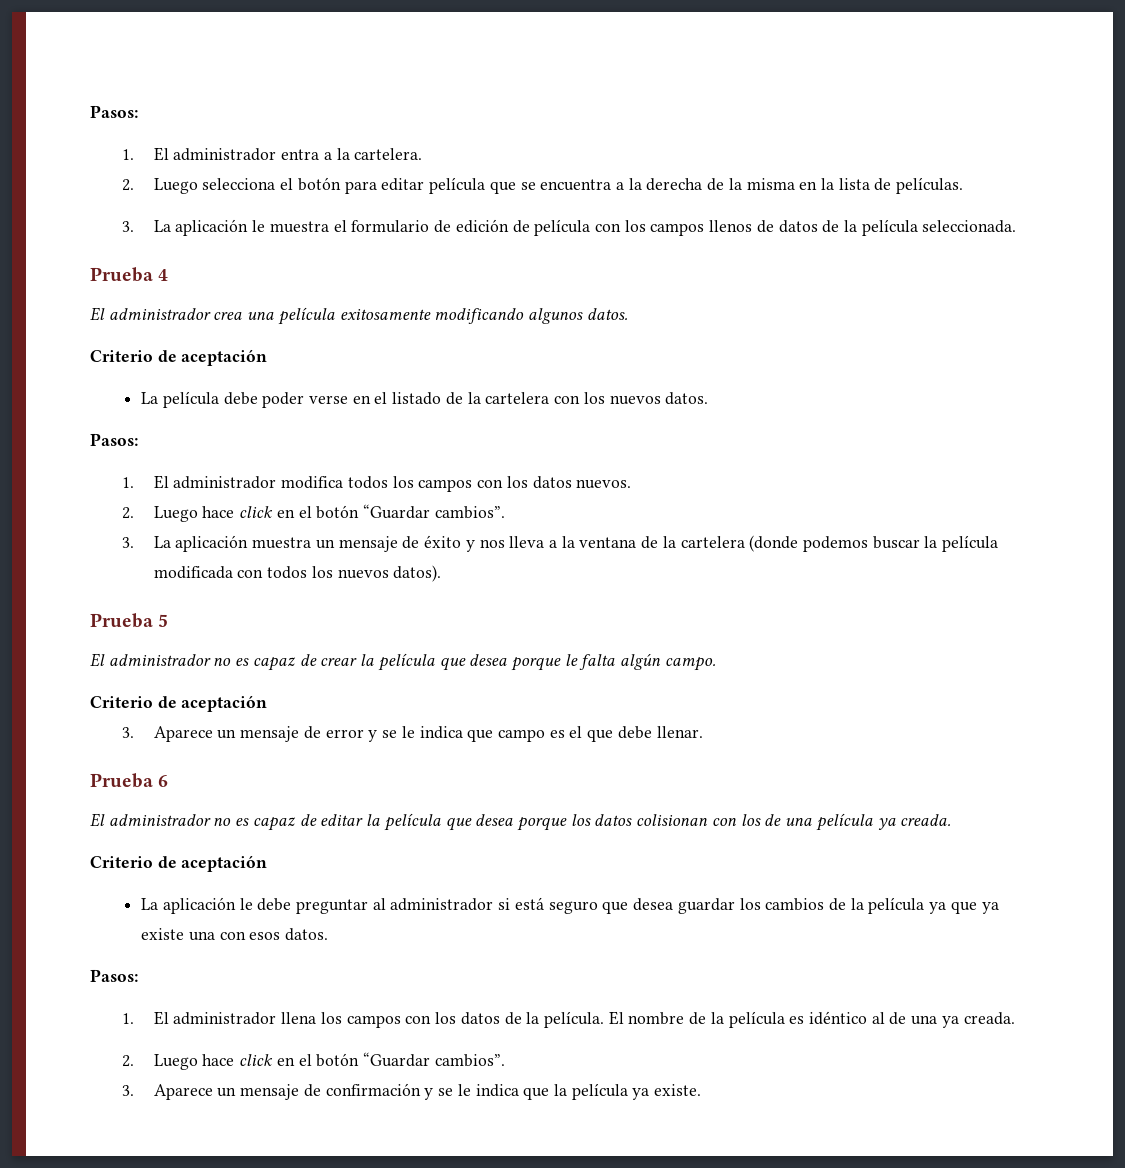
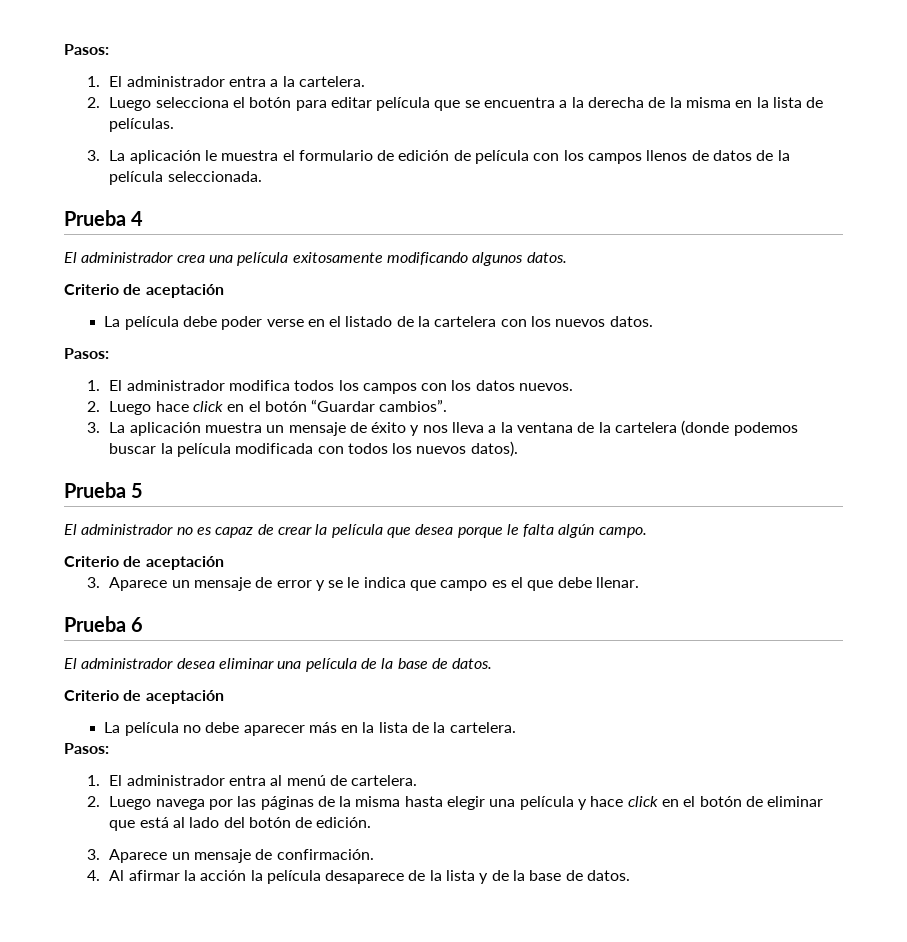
[213,813,952,831] [90,855,268,872] [141,897,999,914] [141,928,328,941] [90,969,138,982] [121,1011,1015,1028] [121,1052,505,1070] [121,1083,702,1100] no es capaz de editar la película que desea porque los datos colisionan con los de una película ya creada. // Criterio de aceptación // La aplicación le debe preguntar al administrador si está seguro que desea guardar los cambios de la película ya que ya existe una con esos datos. // Pasos: // 1. El administrador llena los campos con los datos de la película. El nombre de la película es idéntico al de una ya creada. // 2. Luego hace click en el botón “Guardar cambios”. // 3. Aparece un mensaje de confirmación y se le indica que la película ya existe. -> [176,658,493,672] [64,690,224,704] [104,722,516,736] [64,743,109,754] [86,775,418,786] [86,796,824,810] [109,817,372,831] [86,849,374,863] [86,870,631,884] desea eliminar una película de la base de datos. // Criterio de aceptación // La película no debe aparecer más en la lista de la cartelera. // Pasos: // 1. El administrador entra al menú de cartelera. // 2. Luego navega por las páginas de la misma hasta elegir una película y hace click en el botón de eliminar que está al lado del botón de edición. // 3. Aparece un mensaje de confirmación. // 4. Al afirmar la acción la película desaparece de la lista y de la base de datos.

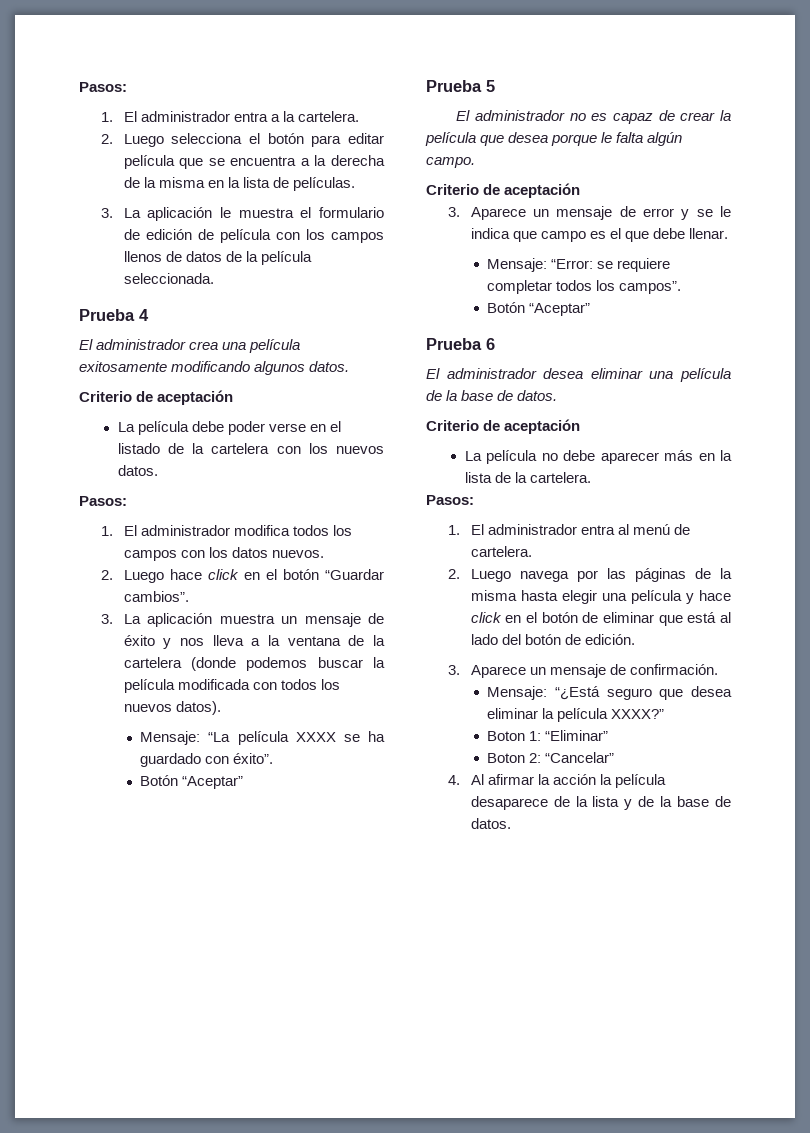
(518, 449) none -> [140,731,385,745] [140,753,274,767] [140,775,244,789] // Mensaje: “La película XXXX se ha guardado con éxito”. // Botón “Aceptar”
(640, 582) none -> [487,258,671,272] [487,280,682,294] [487,302,591,316] // Mensaje: “Error: se requiere completar todos los campos”. // Botón “Aceptar”
(374, 854) none -> [487,686,732,700] [487,708,665,722] [487,730,609,741] [487,752,615,763] // Mensaje: “¿Está seguro que desea eliminar la película XXXX?” // Boton 1: “Eliminar” // Boton 2: “Cancelar”

